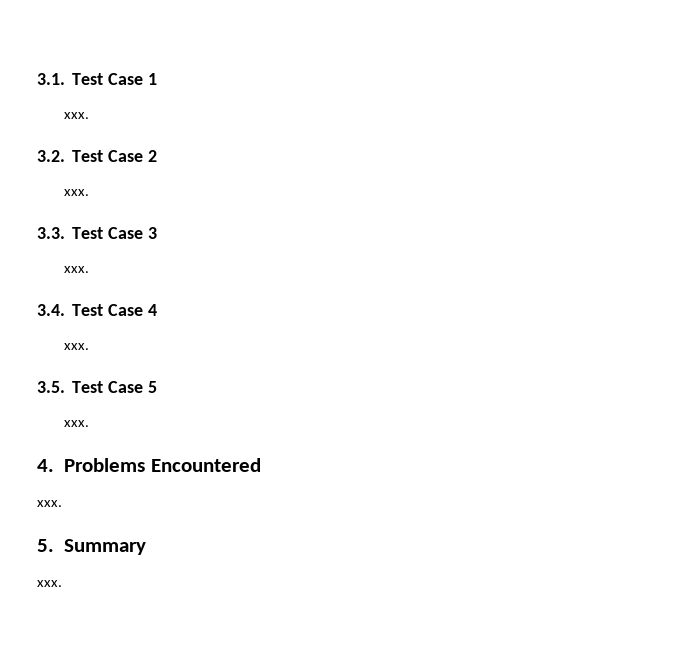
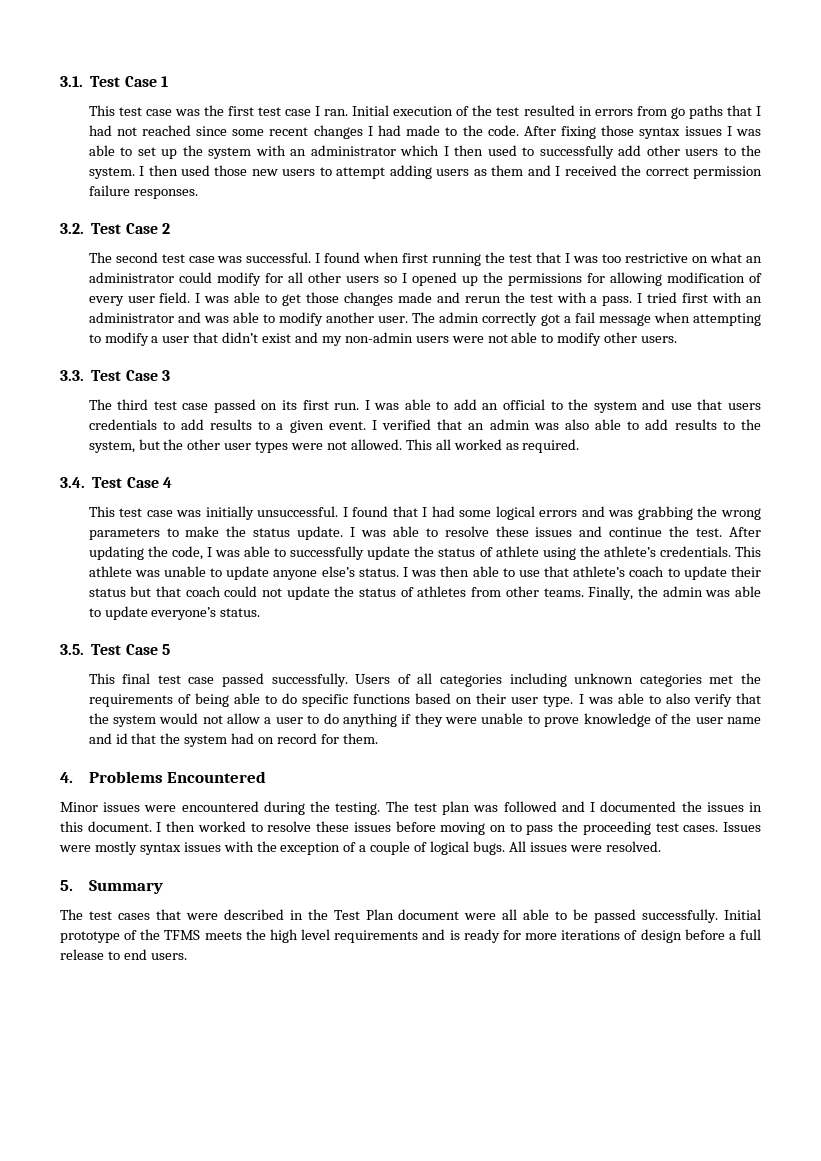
[64,112,90,119] [37,150,157,162] [64,189,90,196] [37,227,157,239] [64,266,90,273] [37,304,157,316] [64,343,90,350] [37,381,157,393] [64,420,90,427] [37,458,261,472] [37,500,62,507] [37,539,147,555] [37,580,62,587] xxx. // 3.2. Test Case 2 // xxx. // 3.3. Test Case 3 // xxx. // 3.4. Test Case 4 // xxx. // 3.5. Test Case 5 // xxx. // 4. Problems Encountered // xxx. // 5. Summary // xxx. -> [88,105,762,119] [88,125,762,139] [88,145,761,159] [88,165,762,179] [88,185,198,199] [60,223,170,234] [88,252,762,266] [88,272,762,286] [88,292,763,306] [88,312,761,326] [88,332,678,346] [60,370,170,381] [88,399,762,413] [88,419,761,433] [88,439,580,453] [60,477,172,488] [88,506,761,520] [88,526,761,540] [88,546,761,560] [88,566,762,580] [88,586,761,600] [88,606,261,620] [60,644,170,655] [88,673,761,687] [88,693,761,707] [88,713,762,727] [88,733,378,747] [60,771,267,783] [60,801,763,815] [60,821,761,835] [59,841,661,855] [60,880,163,894] [60,909,762,923] [60,929,761,943] [60,949,187,960] This test case was the first test case I ran. Initial execution of the test resulted in errors from go paths that I had not reached since some recent changes I had made to the code. After fixing those syntax issues I was able to set up the system with an administrator which I then used to successfully add other users to the system. I then used those new users to attempt adding users as them and I received the correct permission failure responses. // 3.2. Test Case 2 // The second test case was successful. I found when first running the test that I was too restrictive on what an administrator could modify for all other users so I opened up the permissions for allowing modification of every user field. I was able to get those changes made and rerun the test with a pass. I tried first with an administrator and was able to modify another user. The admin correctly got a fail message when attempting to modify a user that didn’t exist and my non-admin users were not able to modify other users. // 3.3. Test Case 3 // The third test case passed on its first run. I was able to add an official to the system and use that users credentials to add results to a given event. I verified that an admin was also able to add results to the system, but the other user types were not allowed. This all worked as required. // 3.4. Test Case 4 // This test case was initially unsuccessful. I found that I had some logical errors and was grabbing the wrong parameters to make the status update. I was able to resolve these issues and continue the test. After updating the code, I was able to successfully update the status of athlete using the athlete’s credentials. This athlete was unable to update anyone else’s status. I was then able to use that athlete’s coach to update their status but that coach could not update the status of athletes from other teams. Finally, the admin was able to update everyone’s status. // 3.5. Test Case 5 // This final test case passed successfully. Users of all categories including unknown categories met the requirements of being able to do specific functions based on their user type. I was able to also verify that the system would not allow a user to do anything if they were unable to prove knowledge of the user name and id that the system had on record for them. // 4. Problems Encountered // Minor issues were encountered during the testing. The test plan was followed and I documented the issues in this document. I then worked to resolve these issues before moving on to pass the proceeding test cases. Issues were mostly syntax issues with the exception of a couple of logical bugs. All issues were resolved. // 5. Summary // The test cases that were described in the Test Plan document were all able to be passed successfully. Initial prototype of the TFMS meets the high level requirements and is ready for more iterations of design before a full release to end users.

